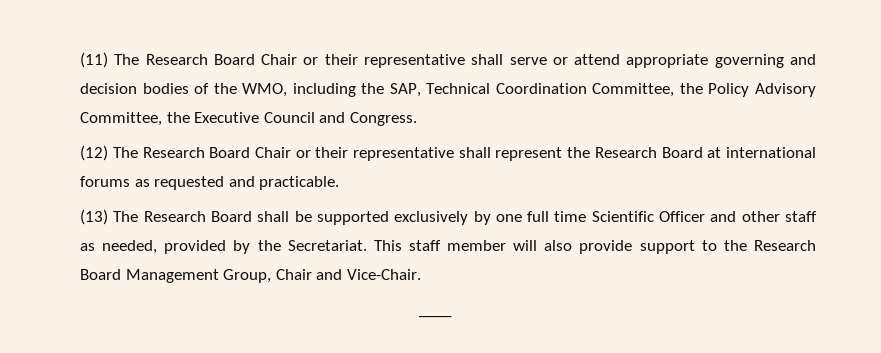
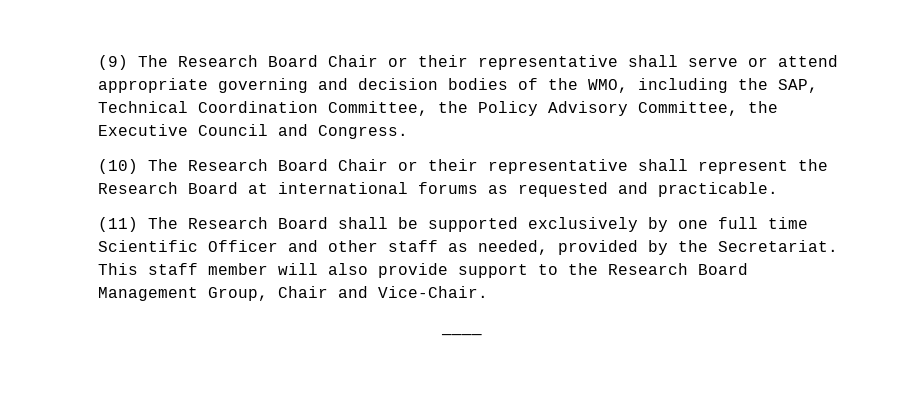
[80,52,109,68] (11) -> [98,55,129,70] (9)
[80,145,109,161] (12) -> [98,159,139,174] (10)
[80,209,109,225] (13) -> [98,217,139,232] (11)

